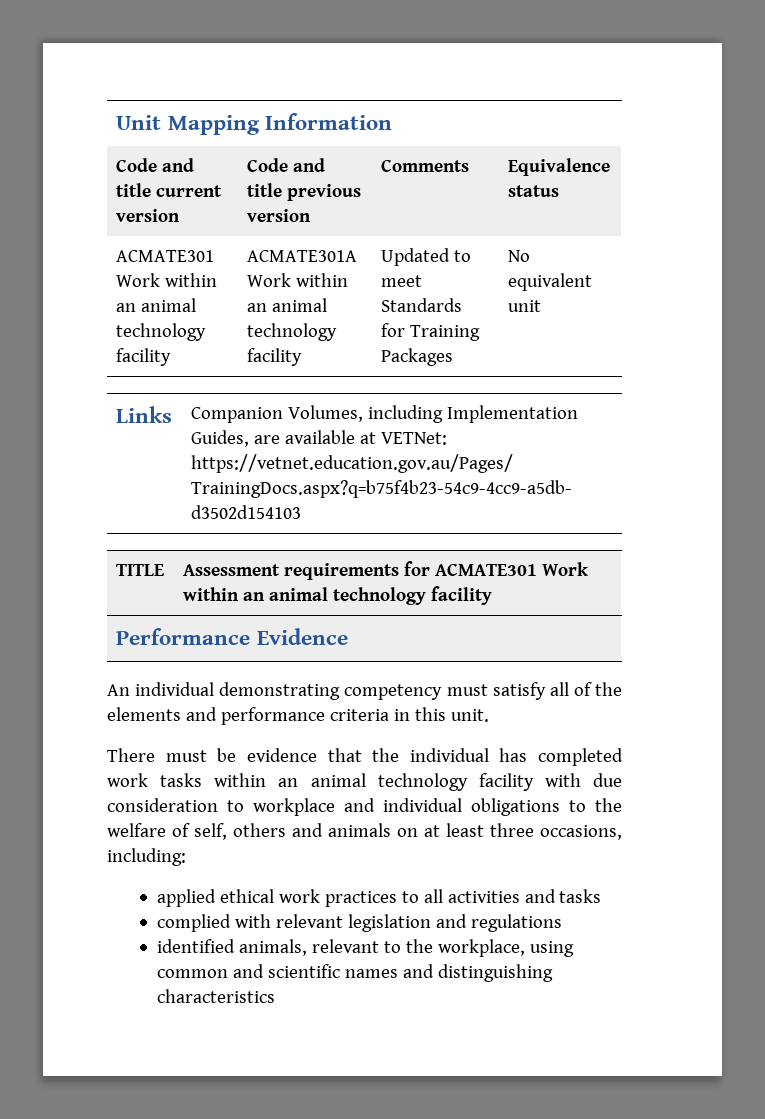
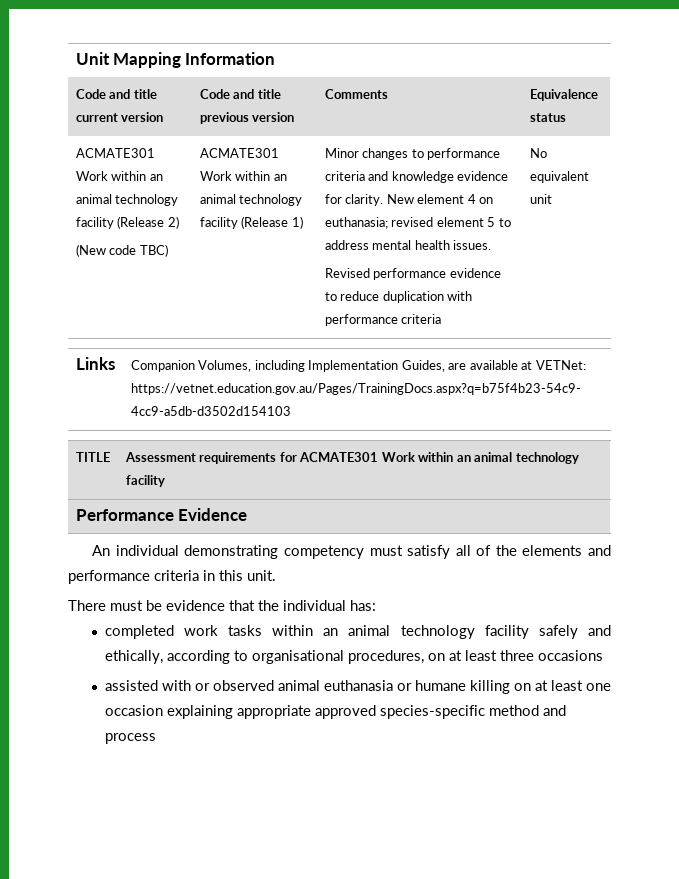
[247,250,358,262] [247,273,349,287] [247,298,328,312] [247,323,338,341] [247,348,303,366] [381,248,472,266] [381,275,423,287] [381,298,463,312] [381,323,481,341] [381,348,454,366] | ACMATE301A Work within an animal technology facility | Updated to meet Standards for Training Packages -> [117,216,179,229] [75,244,168,257] [199,148,279,158] [199,171,287,181] [199,194,303,206] [199,216,303,229] [324,148,501,160] [324,171,509,183] [324,194,494,206] [324,217,511,229] [324,240,492,250] [324,268,501,280] [324,291,473,303] [324,314,442,326] (Release 2) // (New code TBC) | ACMATE301 Work within an animal technology facility (Release 1) | Minor changes to performance criteria and knowledge evidence for clarity. New element 4 on euthanasia; revised element 5 to address mental health issues. // Revised performance evidence to reduce duplication with performance criteria
[499,748,528,762] has -> [350,600,376,611] has: //
[544,773,622,787] [107,798,622,816] [107,823,622,840] [107,848,186,866] [156,889,602,907] [156,914,562,932] [156,939,574,957] [156,964,553,982] [156,989,275,1003] with due consideration to workplace and individual obligations to the welfare of self, others and animals on at least three occasions, including: // applied ethical work practices to all activities and tasks // complied with relevant legislation and regulations // identified animals, relevant to the workplace, using common and scientific names and distinguishing characteristics -> [538,625,611,639] [104,650,603,664] [104,680,612,694] [104,705,566,719] [104,733,156,744] safely and ethically, according to organisational procedures, on at least three occasions // assisted with or observed animal euthanasia or humane killing on at least one occasion explaining appropriate approved species-specific method and process

